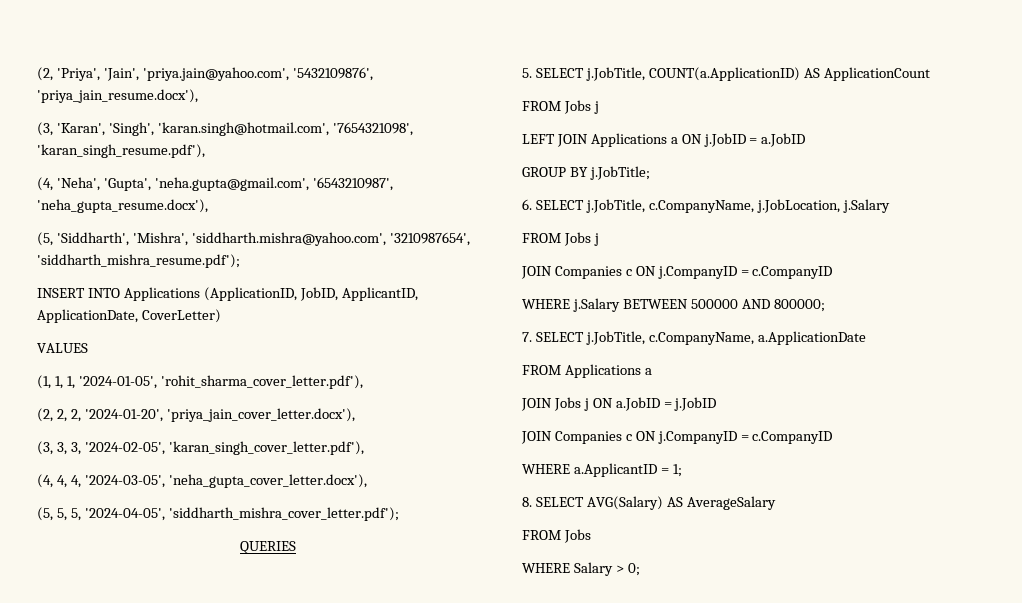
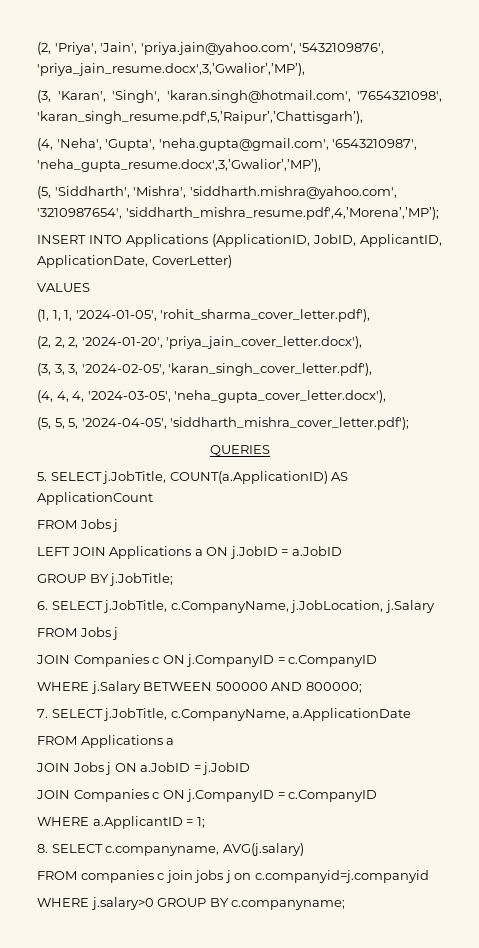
[37,89,198,103] 'priya_jain_resume.docx'), -> [37,63,305,76] 'priya_jain_resume.docx',3,’Gwalior’,’MP’),
[37,144,205,158] 'karan_singh_resume.pdf'), -> [37,111,363,124] 'karan_singh_resume.pdf',5,’Raipur’,’Chattisgarh’),
[37,199,208,213] 'neha_gupta_resume.docx'), -> [37,159,321,172] 'neha_gupta_resume.docx',3,’Gwalior’,’MP’),
[37,254,240,268] 'siddharth_mishra_resume.pdf'); -> [125,207,439,220] 'siddharth_mishra_resume.pdf',4,’Morena’,’MP’);
[586,496,776,510] [522,529,591,543] [522,562,640,576] AVG(Salary) AS AverageSalary // FROM Jobs // WHERE Salary > 0; -> [105,843,304,856] [37,870,429,883] [37,897,346,910] c.companyname, AVG(j.salary) // FROM companies c join jobs j on c.companyid=j.companyid // WHERE j.salary>0 GROUP BY c.companyname;

